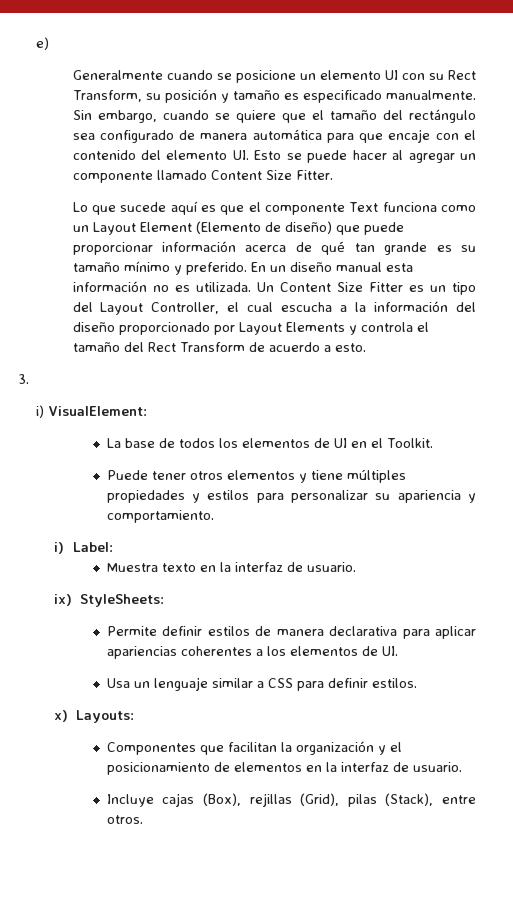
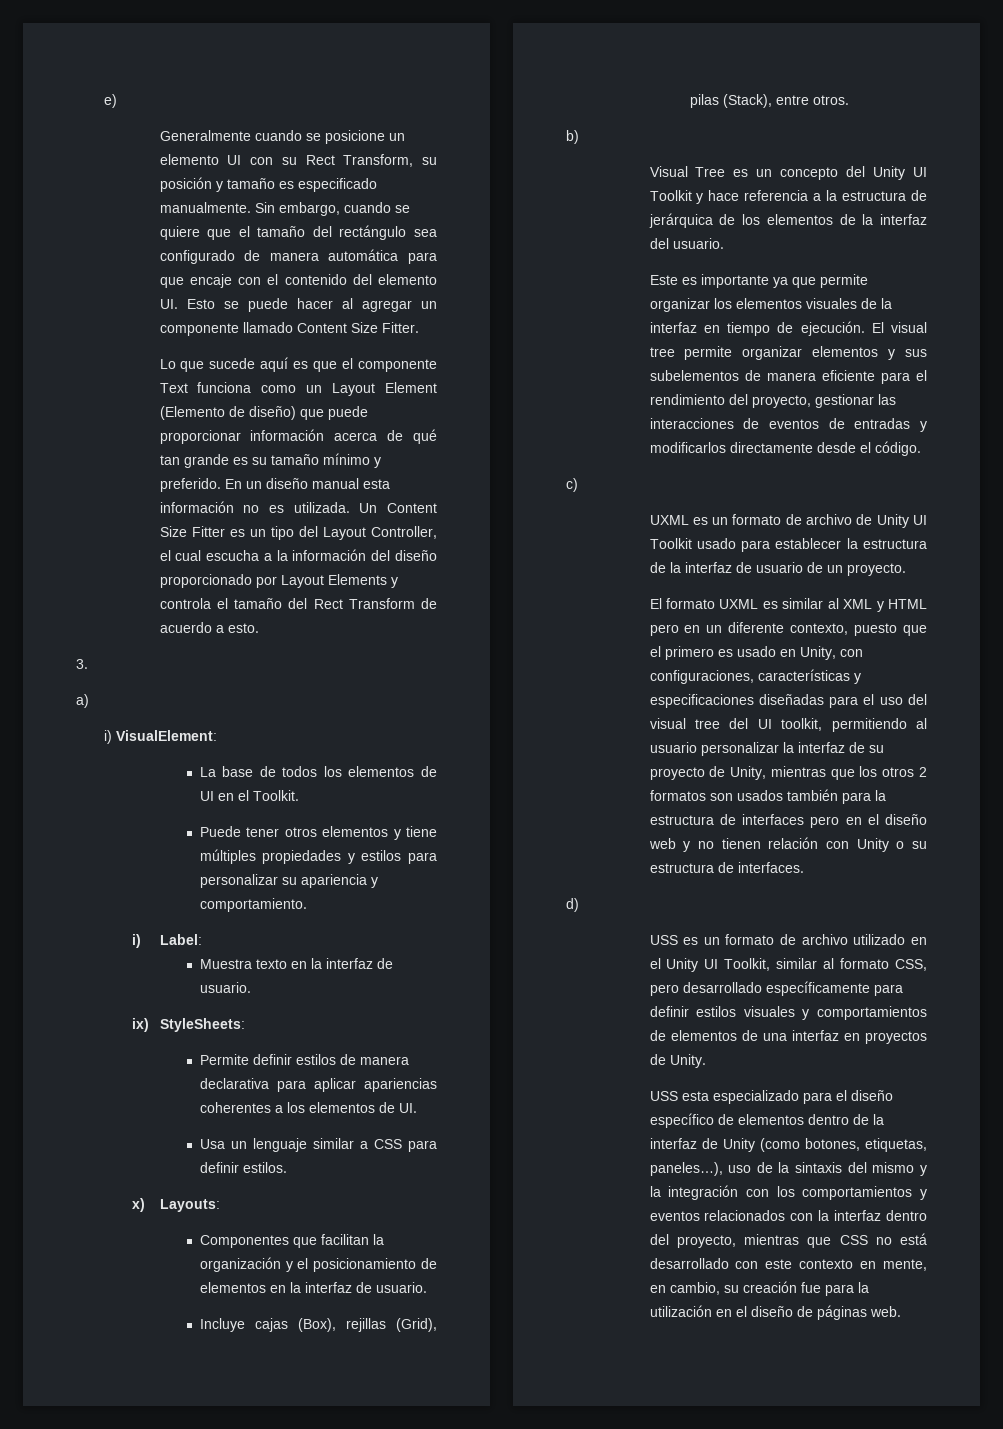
(29, 379) none -> [76,694,89,708] // a)
(143, 819) none -> [566,130,579,144] [649,166,927,180] [649,190,927,204] [648,213,927,228] [649,238,724,249] [649,274,868,288] [649,298,892,312] [649,321,927,336] [649,346,927,360] [649,370,927,384] [649,394,896,408] [649,418,927,432] [649,441,921,456] [566,478,578,492] [649,514,927,528] [649,538,927,552] [649,562,906,576] [649,598,927,612] [649,622,927,636] [649,646,863,660] [649,669,861,684] [649,694,927,708] [649,718,927,732] [649,742,884,756] [649,766,927,780] [649,789,886,804] [649,814,927,828] [648,837,927,852] [649,862,804,873] [566,898,579,912] [649,934,927,945] [649,958,927,972] [649,981,903,996] [649,1006,927,1020] [649,1030,927,1044] [649,1054,706,1068] [649,1090,893,1104] [649,1113,884,1128] [649,1138,927,1152] [649,1162,927,1176] [649,1185,927,1200] [649,1210,927,1221] [649,1233,927,1248] [649,1258,927,1271] [649,1281,869,1296] [649,1305,901,1320] // b) // Visual Tree es un concepto del Unity UI Toolkit y hace referencia a la estructura de jerárquica de los elementos de la interfaz del usuario. // Este es importante ya que permite organizar los elementos visuales de la interfaz en tiempo de ejecución. El visual tree permite organizar elementos y sus subelementos de manera eficiente para el rendimiento del proyecto, gestionar las interacciones de eventos de entradas y modificarlos directamente desde el código. // c) // UXML es un formato de archivo de Unity UI Toolkit usado para establecer la estructura de la interfaz de usuario de un proyecto. // El formato UXML es similar al XML y HTML pero en un diferente contexto, puesto que el primero es usado en Unity, con configuraciones, características y especificaciones diseñadas para el uso del visual tree del UI toolkit, permitiendo al usuario personalizar la interfaz de su proyecto de Unity, mientras que los otros 2 formatos son usados también para la estructura de interfaces pero en el diseño web y no tienen relación con Unity o su estructura de interfaces. // d) // USS es un formato de archivo utilizado en el Unity UI Toolkit, similar al formato CSS, pero desarrollado específicamente para definir estilos visuales y comportamientos de elementos de una interfaz en proyectos de Unity. // USS esta especializado para el diseño específico de elementos dentro de la interfaz de Unity (como botones, etiquetas, paneles…), uso de la sintaxis del mismo y la integración con los comportamientos y eventos relacionados con la interfaz dentro del proyecto, mientras que CSS no está desarrollado con este contexto en mente, en cambio, su creación fue para la utilización en el diseño de páginas web.

